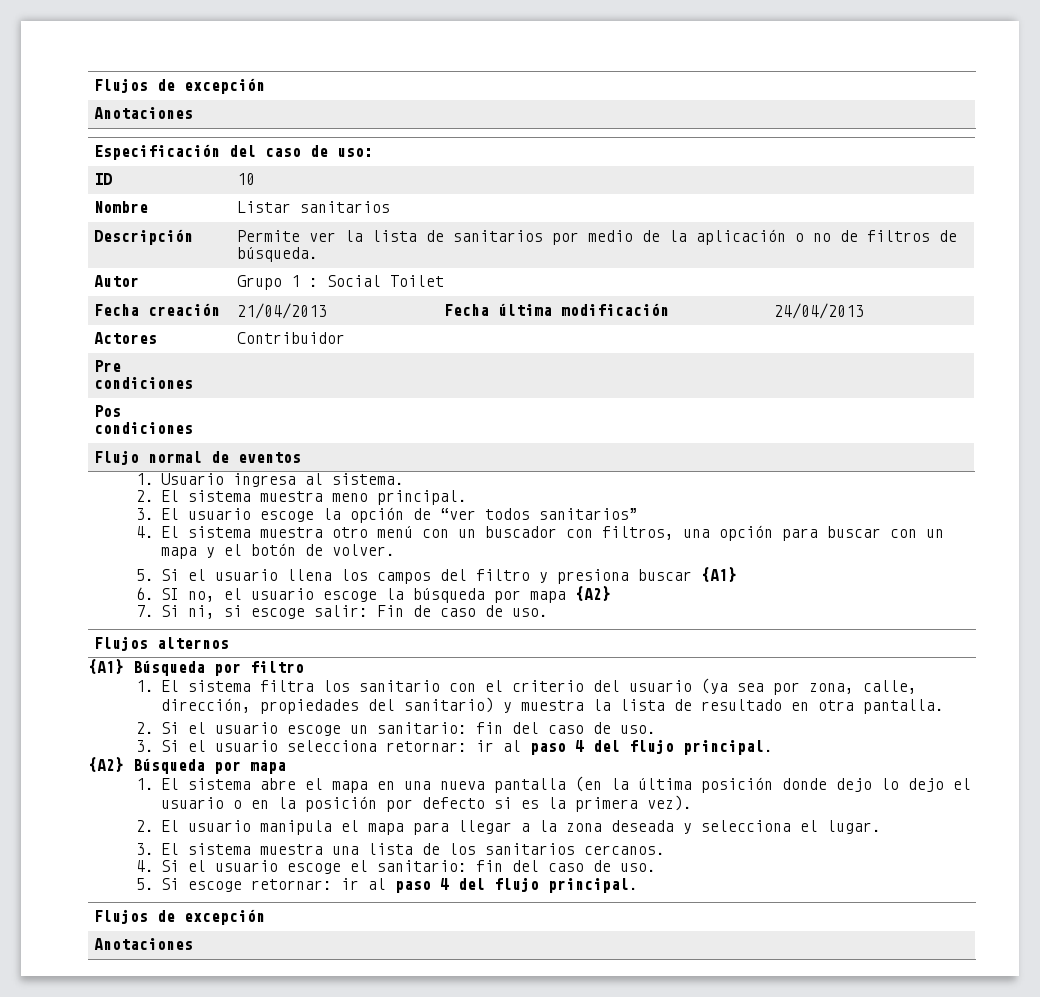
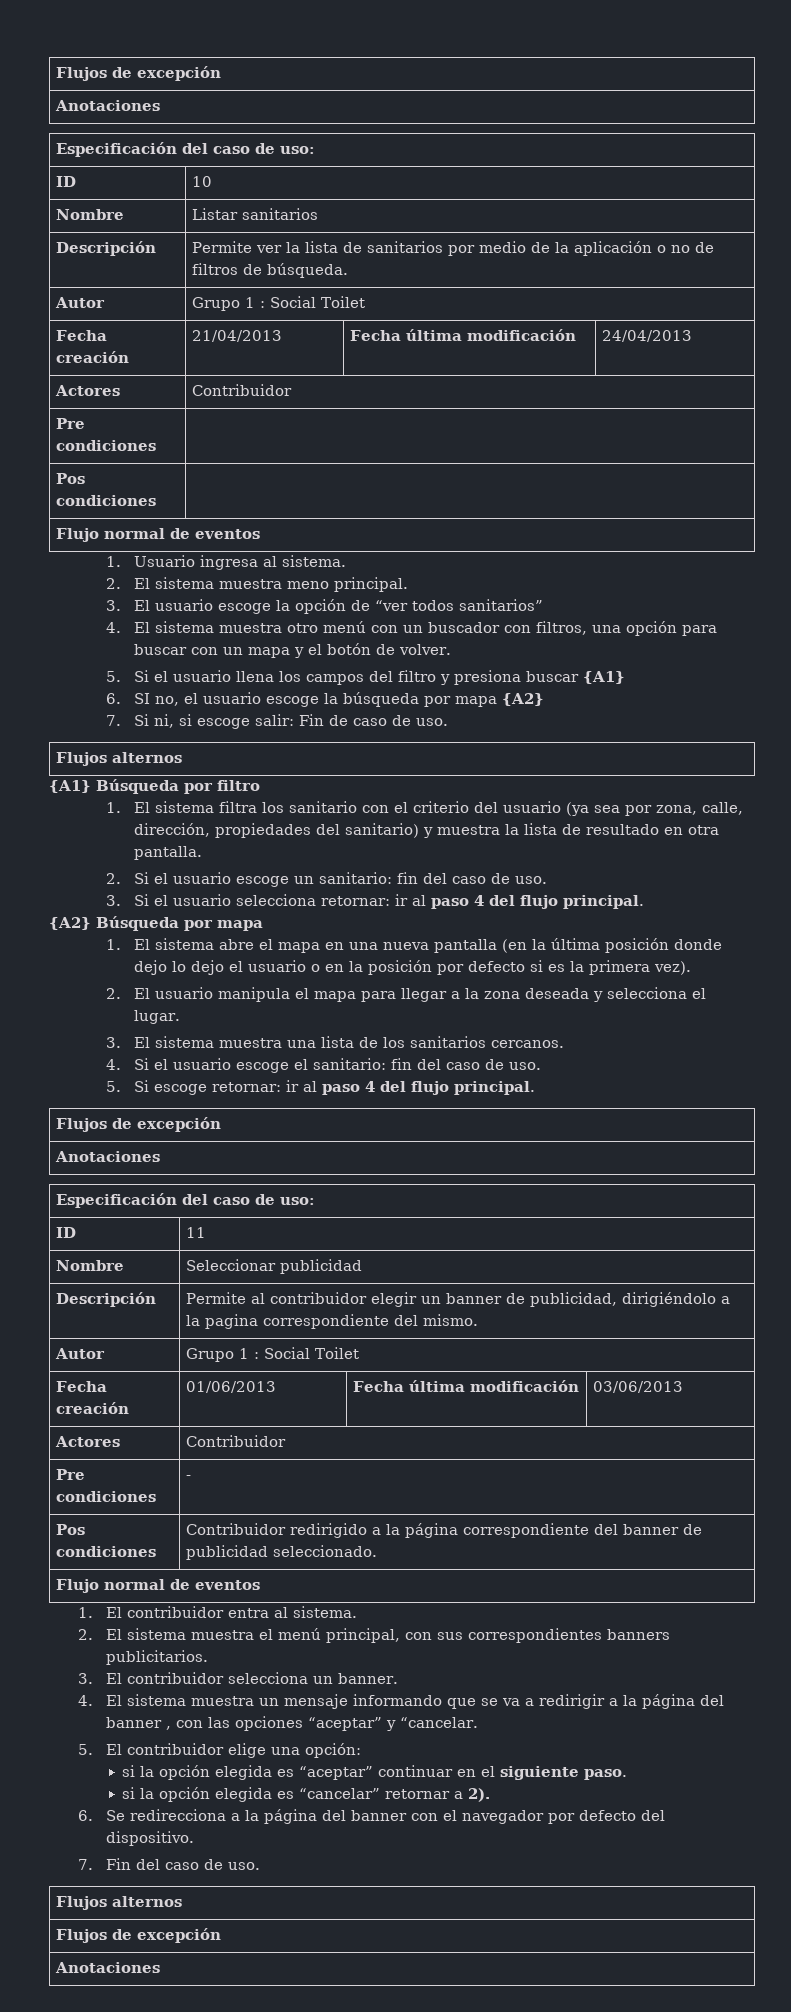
(194, 944) none -> [55,1193,315,1208] [55,1227,76,1238] [185,1227,206,1238] [55,1260,124,1271] [185,1259,362,1274] [55,1292,156,1307] [185,1292,730,1307] [185,1314,478,1329] [54,1348,105,1359] [185,1347,359,1362] [55,1381,107,1392] [55,1402,129,1414] [185,1381,276,1393] [352,1380,579,1392] [592,1381,683,1393] [54,1436,120,1447] [185,1435,286,1447] [55,1469,85,1480] [55,1491,156,1502] [185,1475,191,1480] [55,1524,85,1535] [55,1546,156,1557] [185,1523,702,1538] [185,1545,377,1560] [55,1579,260,1593] [77,1606,357,1618] [77,1628,670,1643] [105,1650,208,1665] [77,1672,398,1684] [77,1694,724,1709] [105,1716,478,1731] [77,1743,361,1758] [122,1765,628,1780] [122,1787,491,1802] [77,1809,665,1824] [105,1831,194,1846] [77,1858,260,1870] [55,1896,182,1910] [55,1928,221,1943] [54,1962,160,1973] // Especificación del caso de uso: // ID | 11 // Nombre | Seleccionar publicidad // Descripción | Permite al contribuidor elegir un banner de publicidad, dirigiéndolo a la pagina correspondiente del mismo. // Autor | Grupo 1 : Social Toilet // Fecha creación | 01/06/2013 | Fecha última modificación | 03/06/2013 // Actores | Contribuidor // Pre condiciones | - // Pos condiciones | Contribuidor redirigido a la página correspondiente del banner de publicidad seleccionado. // Flujo normal de eventos // 1. El contribuidor entra al sistema. // 2. El sistema muestra el menú principal, con sus correspondientes banners publicitarios. // 3. El contribuidor selecciona un banner. // 4. El sistema muestra un mensaje informando que se va a redirigir a la página del banner , con las opciones “aceptar” y “cancelar. // 5. El contribuidor elige una opción: // si la opción elegida es “aceptar” continuar en el siguiente paso. // si la opción elegida es “cancelar” retornar a 2). // 6. Se redirecciona a la página del banner con el navegador por defecto del dispositivo. // 7. Fin del caso de uso. // Flujos alternos // Flujos de excepción // Anotaciones

